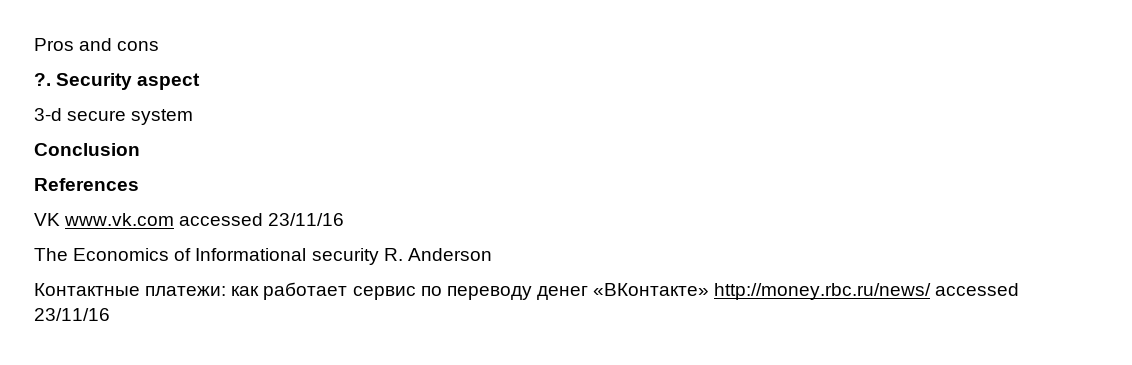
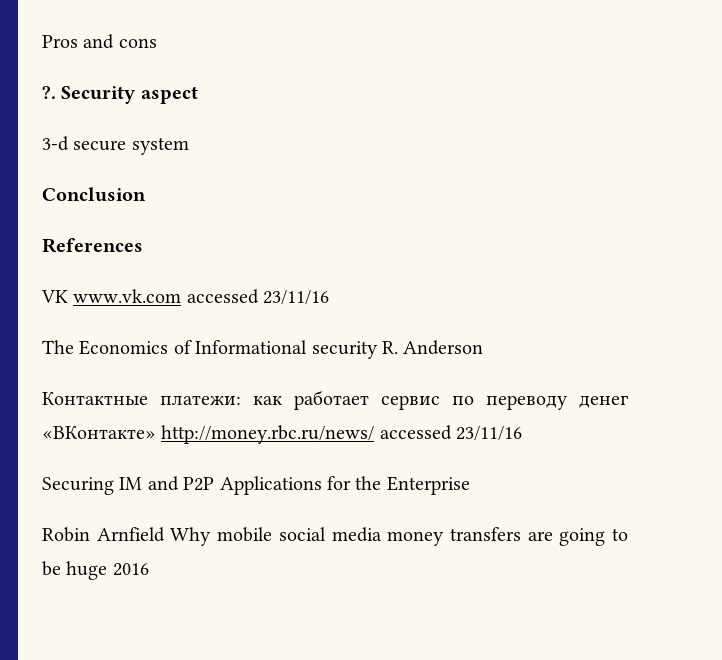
(110, 314) none -> [42,476,470,495] [42,527,628,546] [42,561,149,580] // Securing IM and P2P Applications for the Enterprise // Robin Arnfield Why mobile social media money transfers are going to be huge 2016

